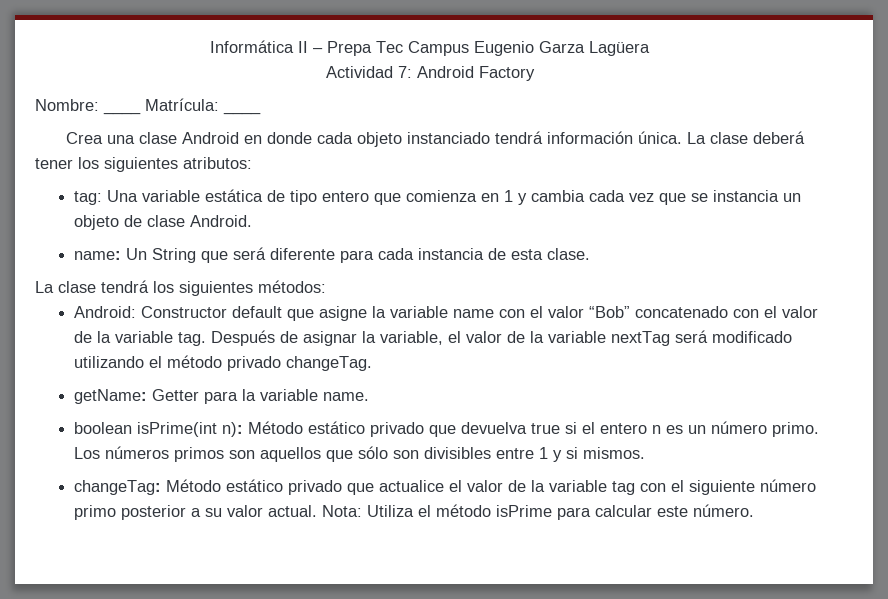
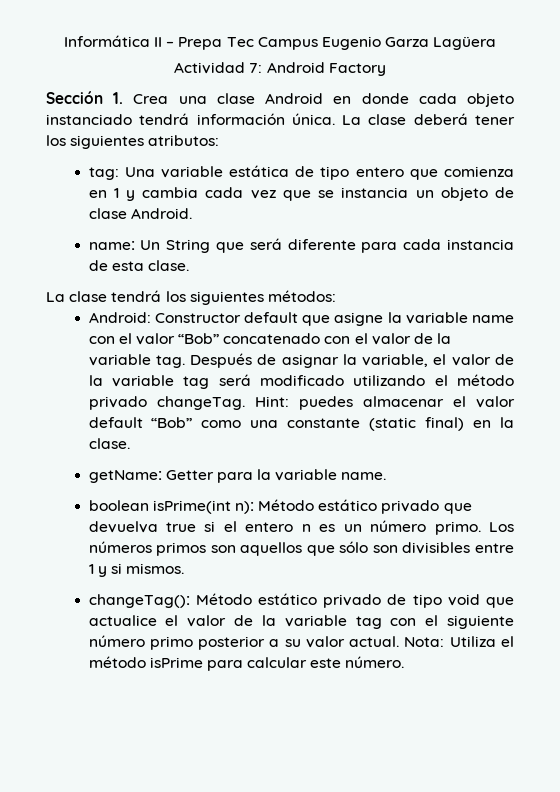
[35,99,99,111] [103,111,141,115] [145,98,219,111] [223,111,261,115] Nombre: ____ Matrícula: ____ // -> [46,91,124,104] Sección 1.
[610,331,670,346] nextTag -> [183,376,210,389] tag
(372, 363) none -> [254,396,515,410] [88,417,514,431] [88,438,130,449] Hint: puedes almacenar el valor default “Bob” como una constante (static final) en la clase.
[73,479,342,495] changeTag: Método estático privado -> [88,593,480,608] changeTag(): Método estático privado de tipo void

